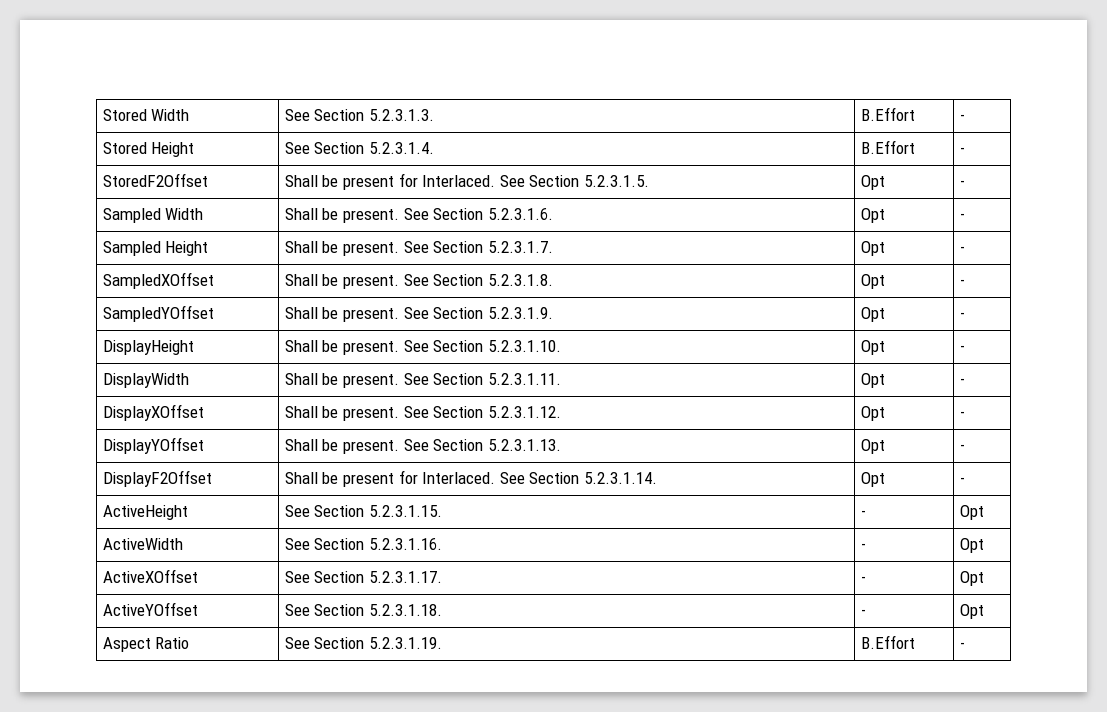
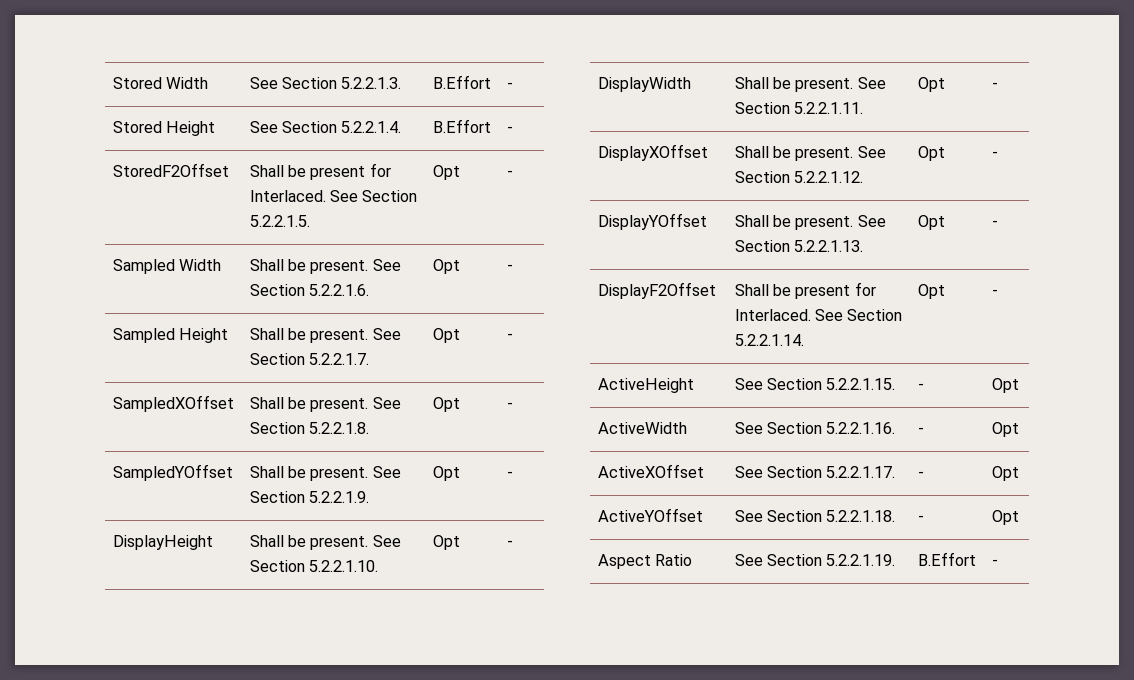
[369,109,435,121] 5.2.3.1.3. -> [341,77,402,89] 5.2.2.1.3.
[369,142,435,154] 5.2.3.1.4. -> [341,121,402,133] 5.2.2.1.4.
[583,175,649,187] 5.2.3.1.5. -> [249,215,310,227] 5.2.2.1.5.
[487,208,553,220] 5.2.3.1.6. -> [309,284,370,296] 5.2.2.1.6.
[487,241,553,253] 5.2.3.1.7. -> [309,353,370,365] 5.2.2.1.7.
[487,274,553,286] 5.2.3.1.8. -> [309,422,370,434] 5.2.2.1.8.
[487,307,553,319] 5.2.3.1.9. -> [309,491,370,503] 5.2.2.1.9.
[487,340,561,352] 5.2.3.1.10. -> [309,560,379,572] 5.2.2.1.10.
[487,373,561,385] 5.2.3.1.11. -> [794,102,864,114] 5.2.2.1.11.
[487,406,561,418] 5.2.3.1.12. -> [794,171,864,183] 5.2.2.1.12.
[487,439,561,451] 5.2.3.1.13. -> [794,240,864,252] 5.2.2.1.13.
[583,472,657,484] 5.2.3.1.14. -> [734,334,804,346] 5.2.2.1.14.
[369,505,443,517] 5.2.3.1.15. -> [826,378,896,390] 5.2.2.1.15.
[369,538,443,550] 5.2.3.1.16. -> [826,422,896,434] 5.2.2.1.16.
[369,571,443,583] 5.2.3.1.17. -> [826,466,896,478] 5.2.2.1.17.
[369,604,443,616] 5.2.3.1.18. -> [826,510,896,522] 5.2.2.1.18.
[369,637,443,649] 5.2.3.1.19. -> [826,554,896,566] 5.2.2.1.19.

